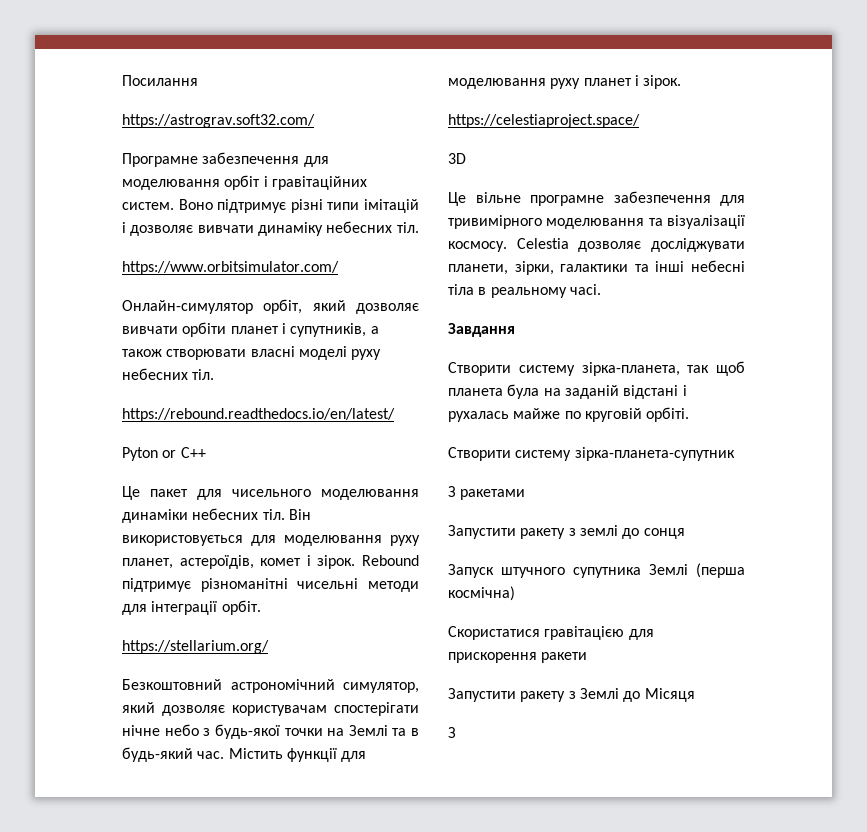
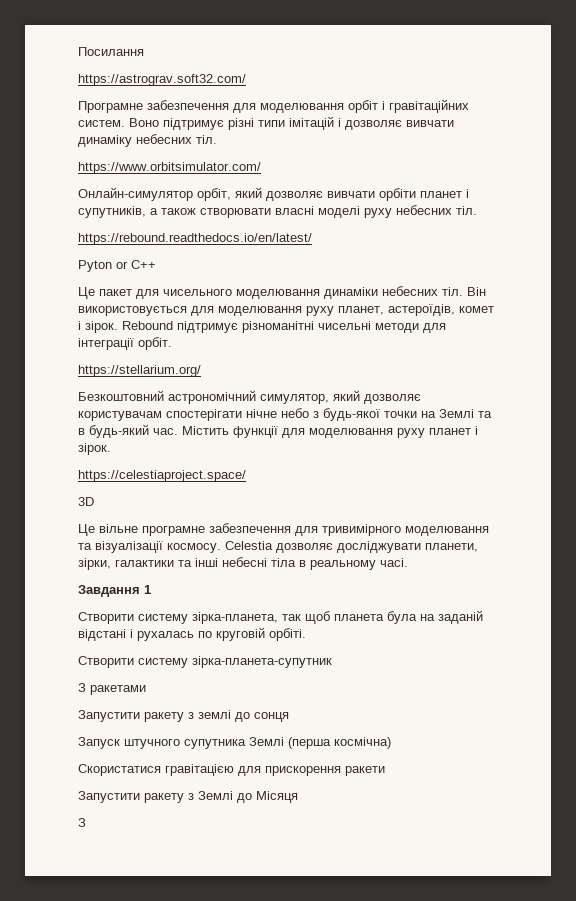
(515, 330) none -> [144,585,151,594] 1
[513,408,561,419] майже -> (194, 636) none

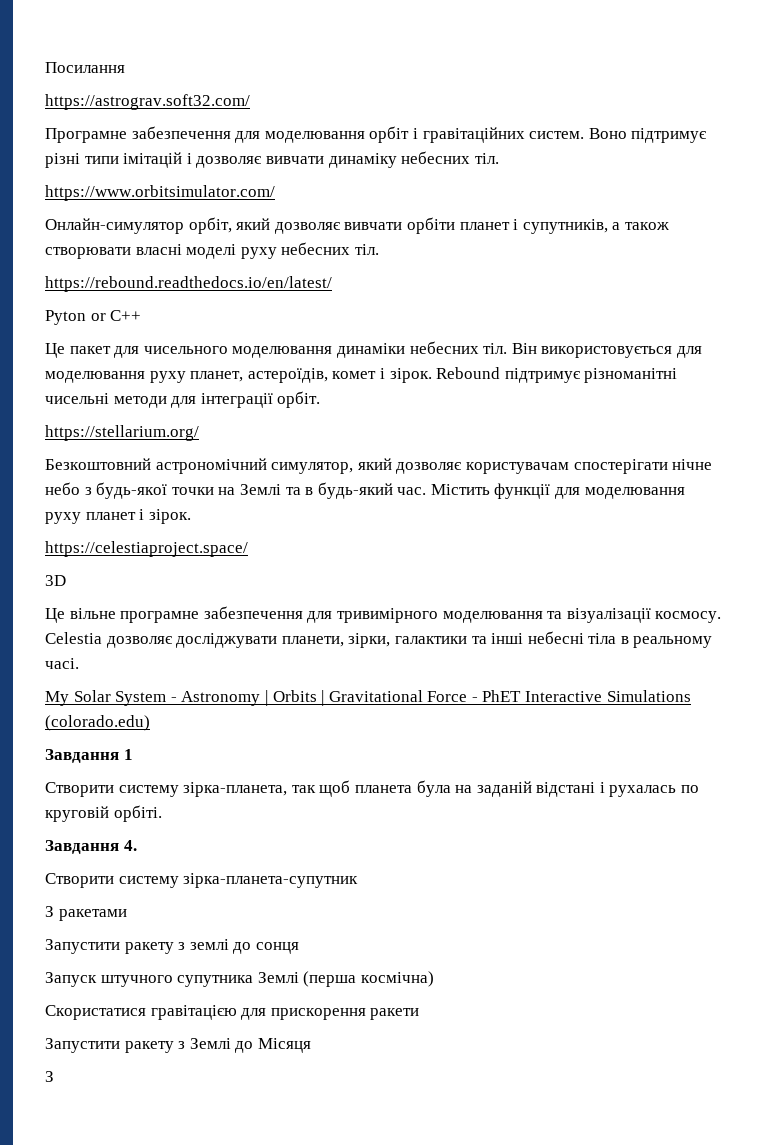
(408, 562) none -> [45,690,691,706] [45,715,150,731] // My Solar System - Astronomy | Orbits | Gravitational Force - PhET Interactive Simulations (colorado.edu)
(306, 634) none -> [45,840,137,854] // Завдання 4.

